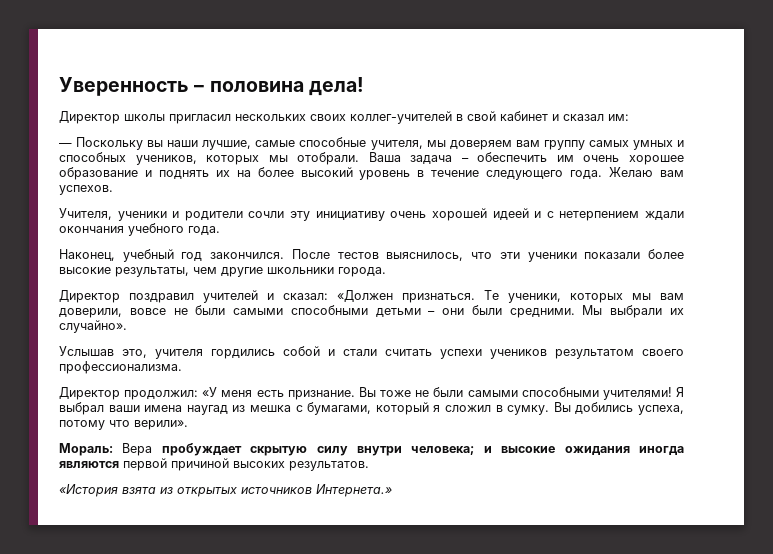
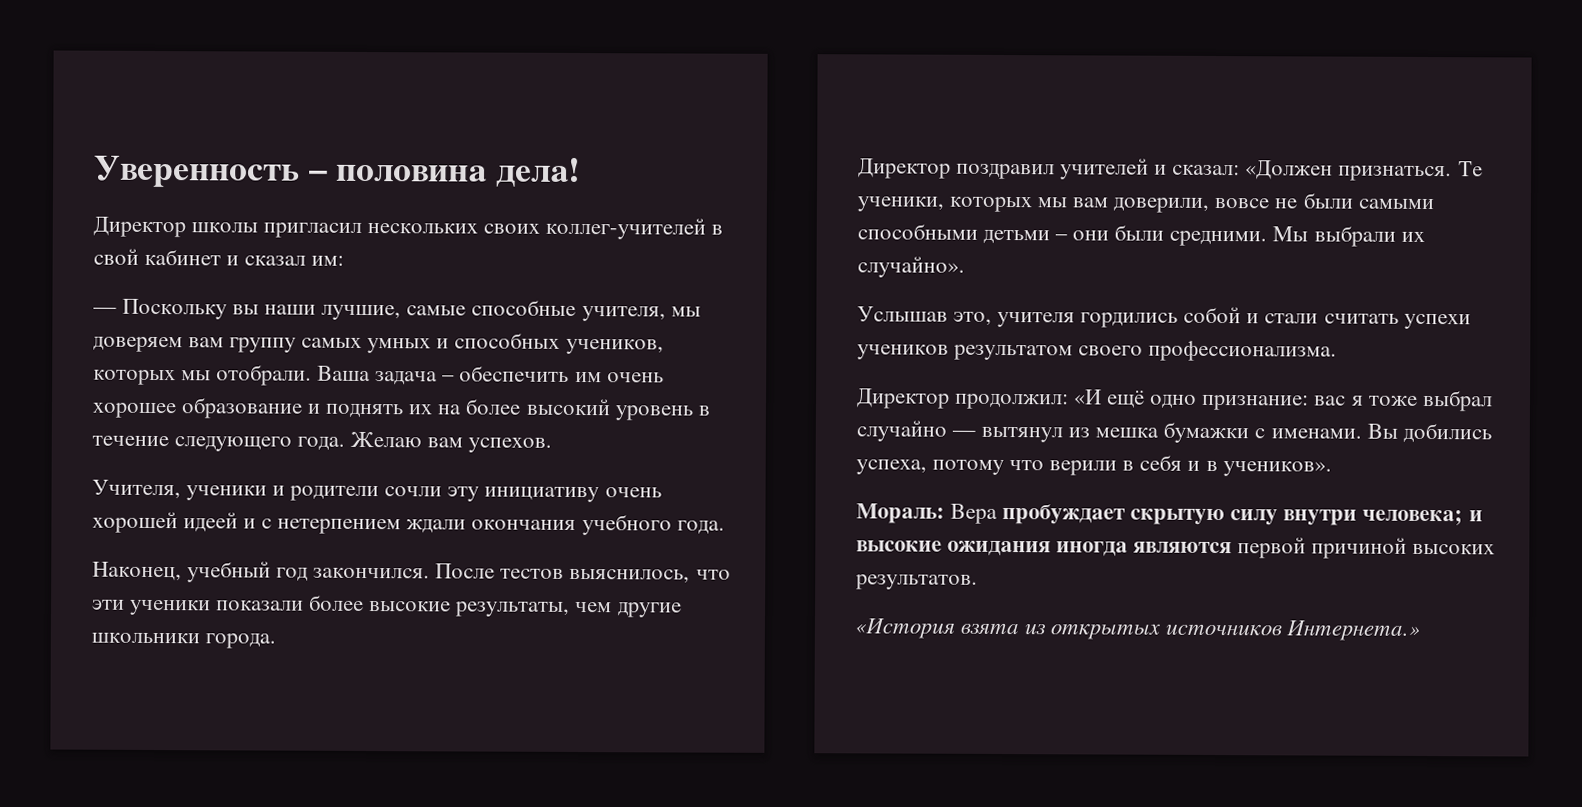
[202,387,684,400] [59,402,550,415] «У меня есть признание. Вы тоже не были самыми способными учителями! Я выбрал ваши имена наугад из мешка с бумагами, который я сложил в сумку. -> [1073,389,1493,412] [856,420,1362,444] «И ещё одно признание: вас я тоже выбрал случайно — вытянул из мешка бумажки с именами.
[134,420,188,430] верили». -> [1049,454,1332,477] верили в себя и в учеников».

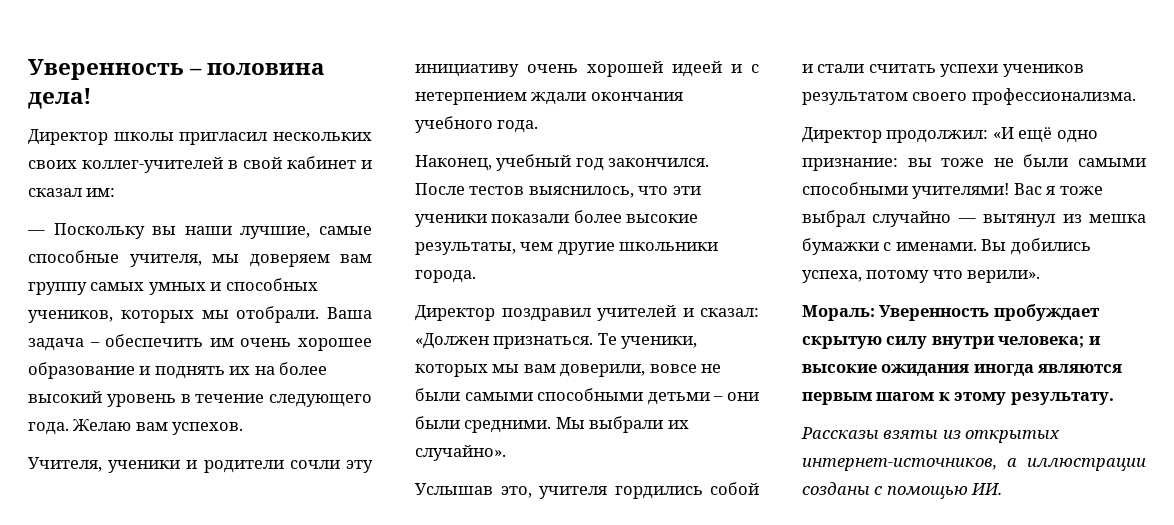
[1313,395,1347,406] вас -> [907,154,1146,167] [802,182,1042,199] вы тоже не были самыми способными учителями! Вас
[1049,454,1332,477] верили в себя и в учеников». -> [967,270,1041,283] верили».
[950,503,999,524] Вера -> [879,305,990,321] Уверенность
[1237,537,1496,559] [855,574,978,590] [855,618,1421,641] первой причиной высоких результатов. // «История взята из открытых источников Интернета.» -> [802,392,1114,405] [801,427,1061,443] [802,458,1146,471] [802,482,1003,499] первым шагом к этому результату. // Рассказы взяты из открытых интернет-источников, а иллюстрации созданы с помощью ИИ.

